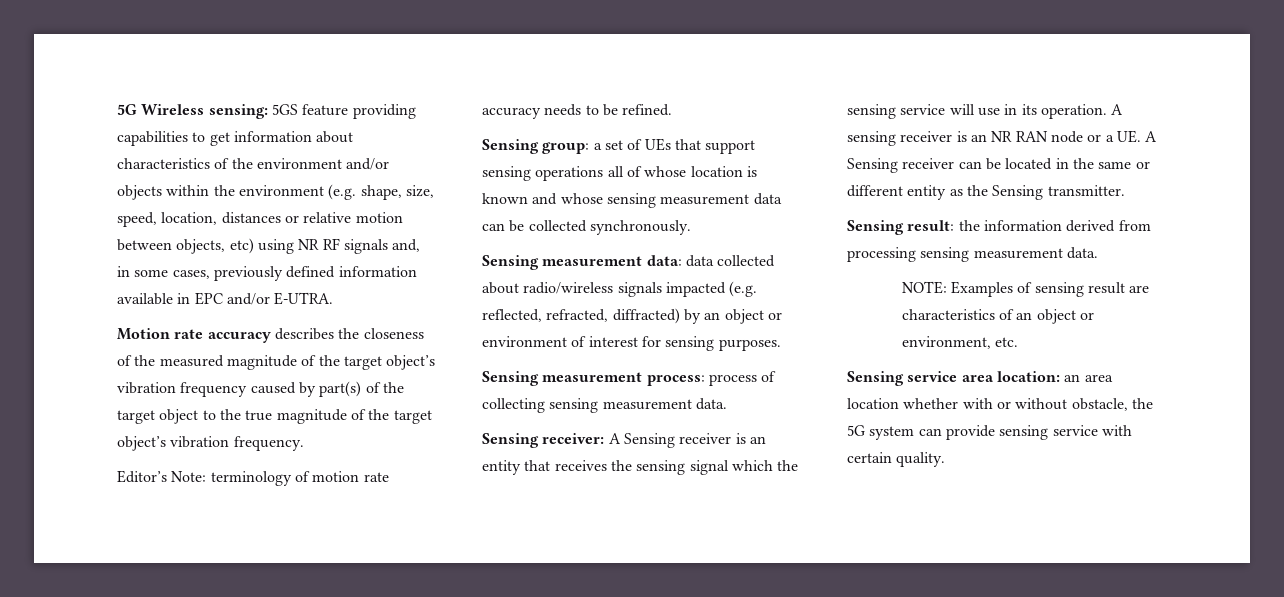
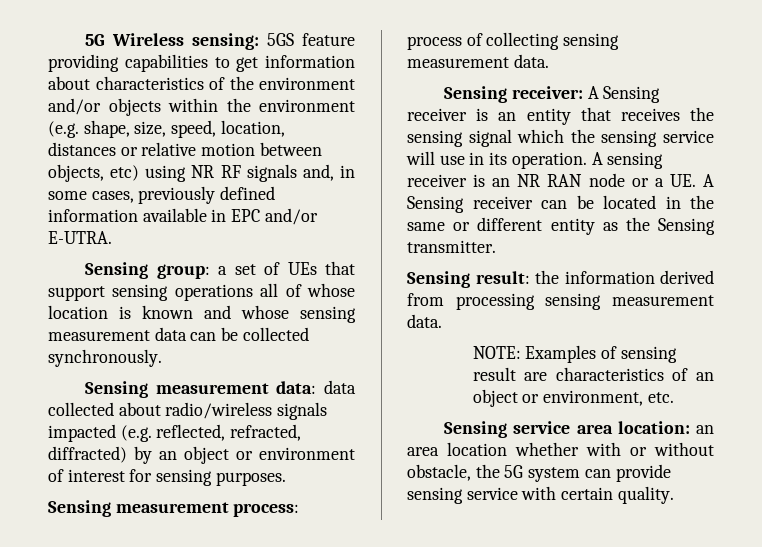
[117,328,424,343] [117,355,436,370] [117,381,404,397] [117,409,432,424] [117,436,304,451] [117,470,389,486] [482,104,673,119] // Motion rate accuracy describes the closeness of the measured magnitude of the target object’s vibration frequency caused by part(s) of the target object to the true magnitude of the target object’s vibration frequency. // Editor’s Note: terminology of motion rate accuracy needs to be refined. -> (112, 237) none

